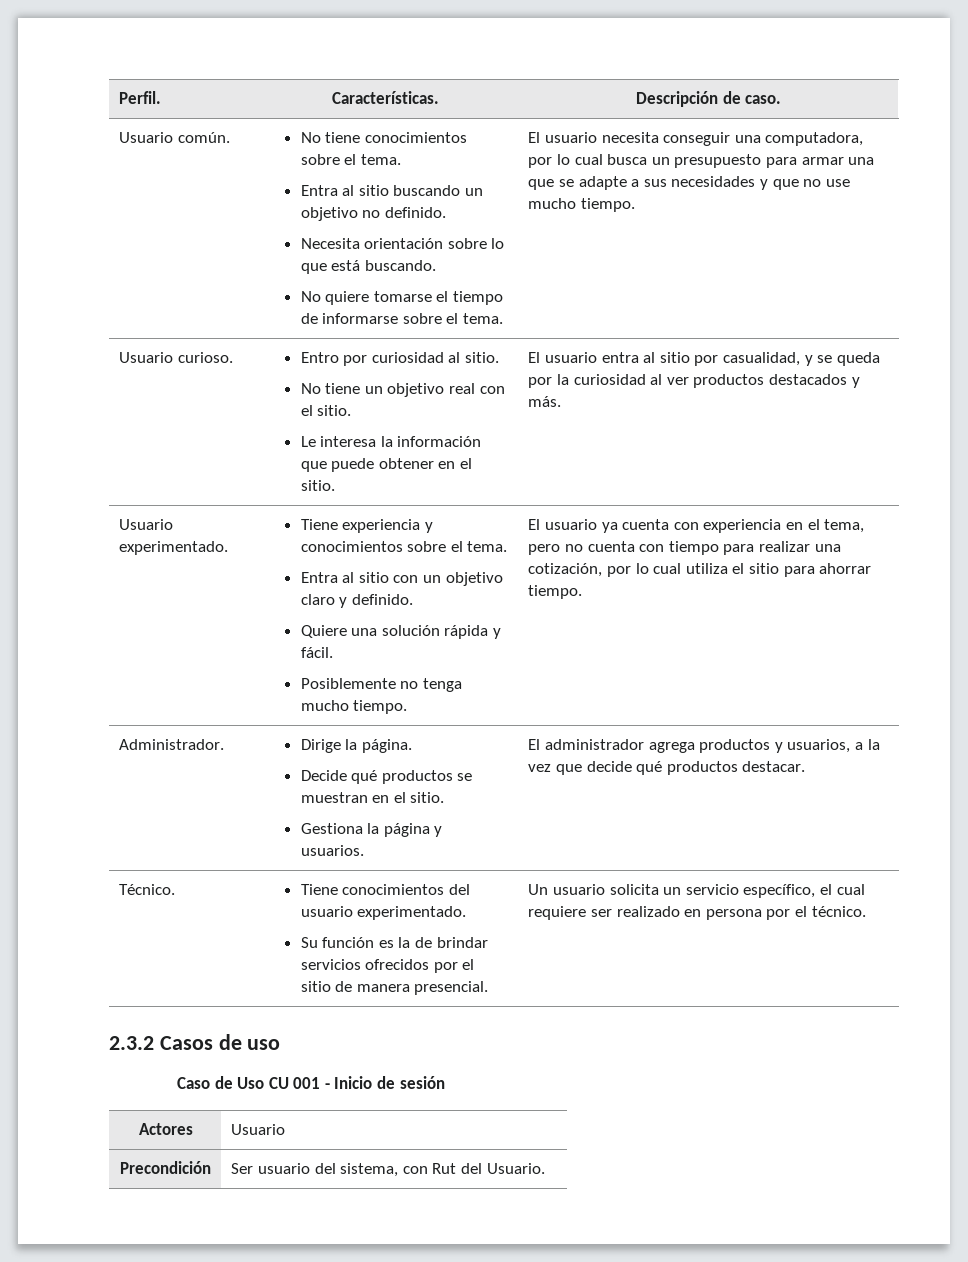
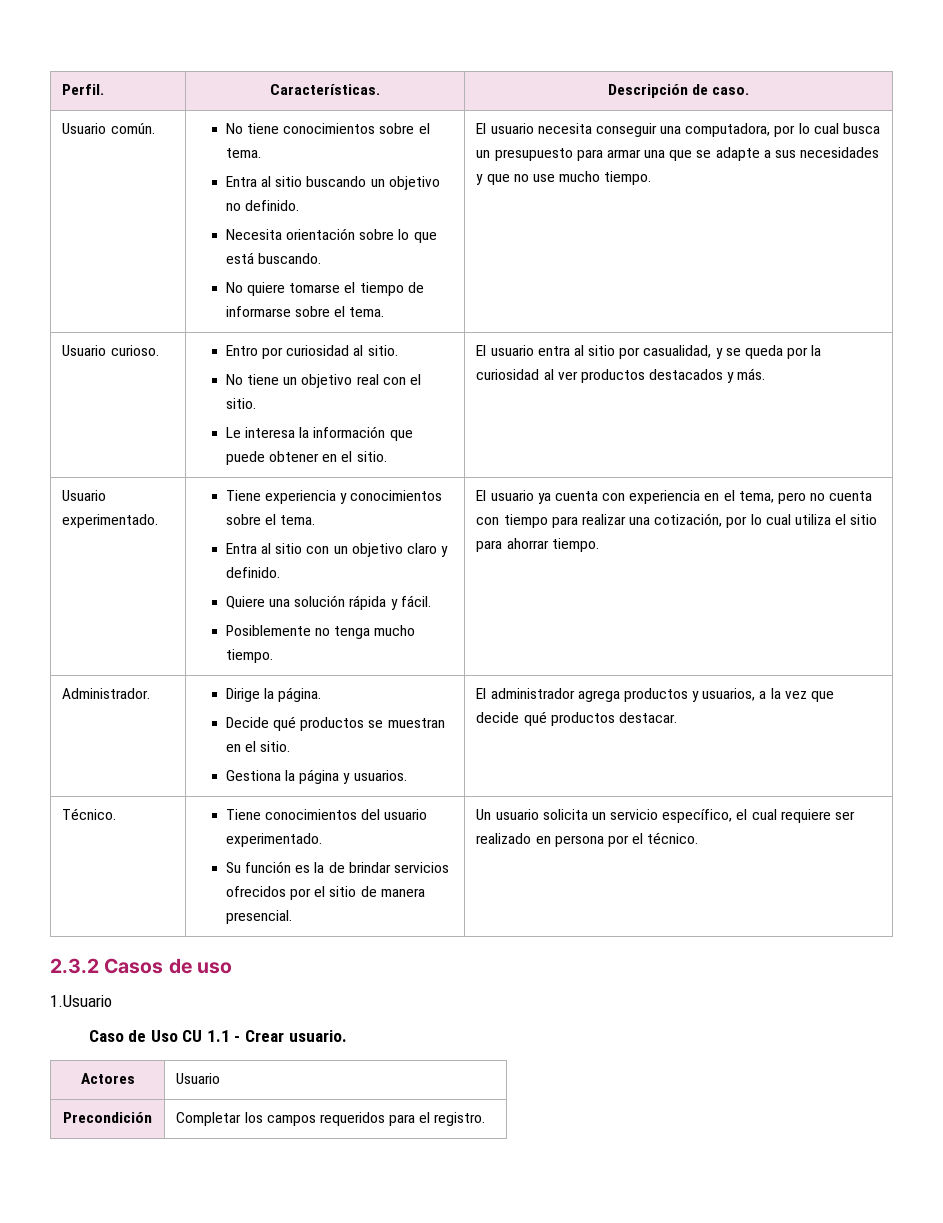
(281, 1044) none -> [50,995,112,1007] // 1.Usuario
[293,1076,445,1089] [138,1123,193,1135] [231,1124,286,1135] [120,1161,211,1174] [231,1163,545,1177] 001 - Inicio de sesión // Actores | Usuario // Precondición | Ser usuario del sistema, con Rut del Usuario. -> [206,1030,347,1042] [80,1073,135,1084] [176,1073,221,1084] [63,1112,152,1123] [176,1112,486,1126] 1.1 - Crear usuario. // Actores | Usuario // Precondición | Completar los campos requeridos para el registro.

